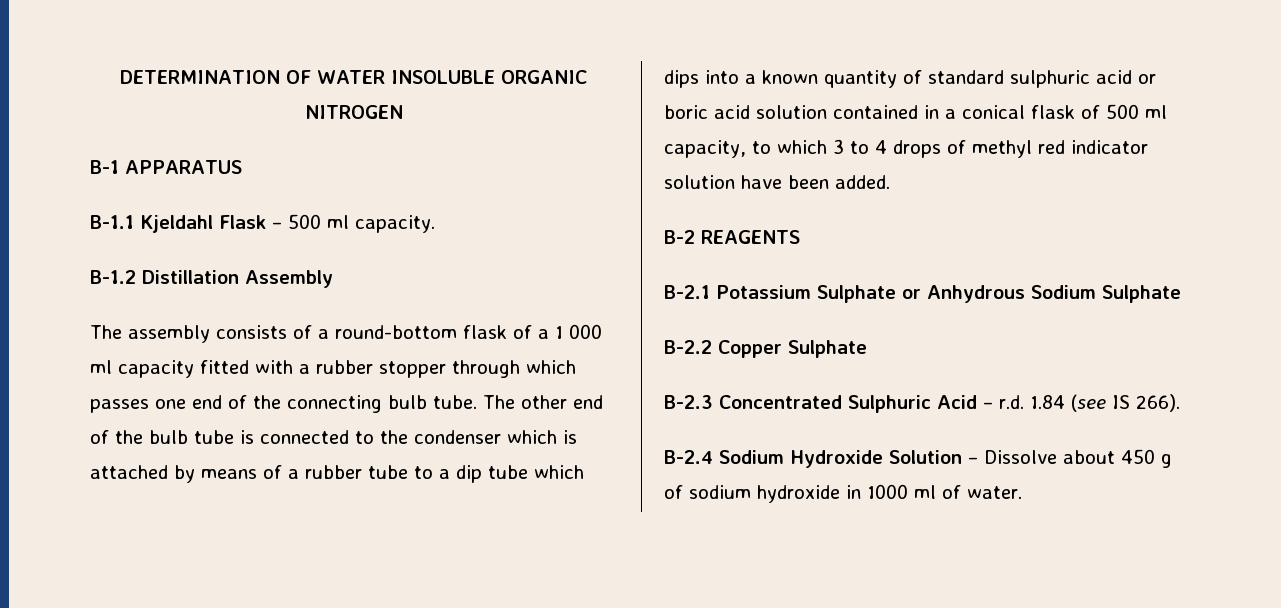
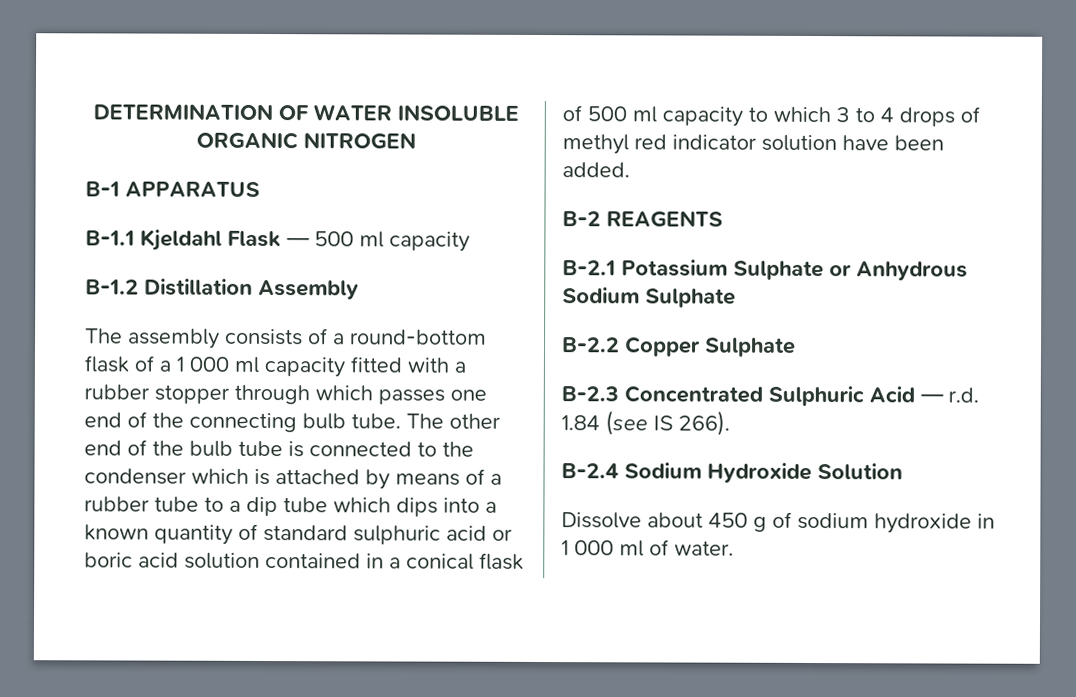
[272,214,435,233] – 500 ml capacity. -> [286,231,470,252] — 500 ml capacity
[664,140,746,158] capacity, -> [662,106,743,127] capacity
[983,402,993,409] – -> [920,394,944,403] —
[968,457,978,464] – -> (903, 471) //
[867,484,908,499] 1000 -> [561,540,614,556] 1 000

